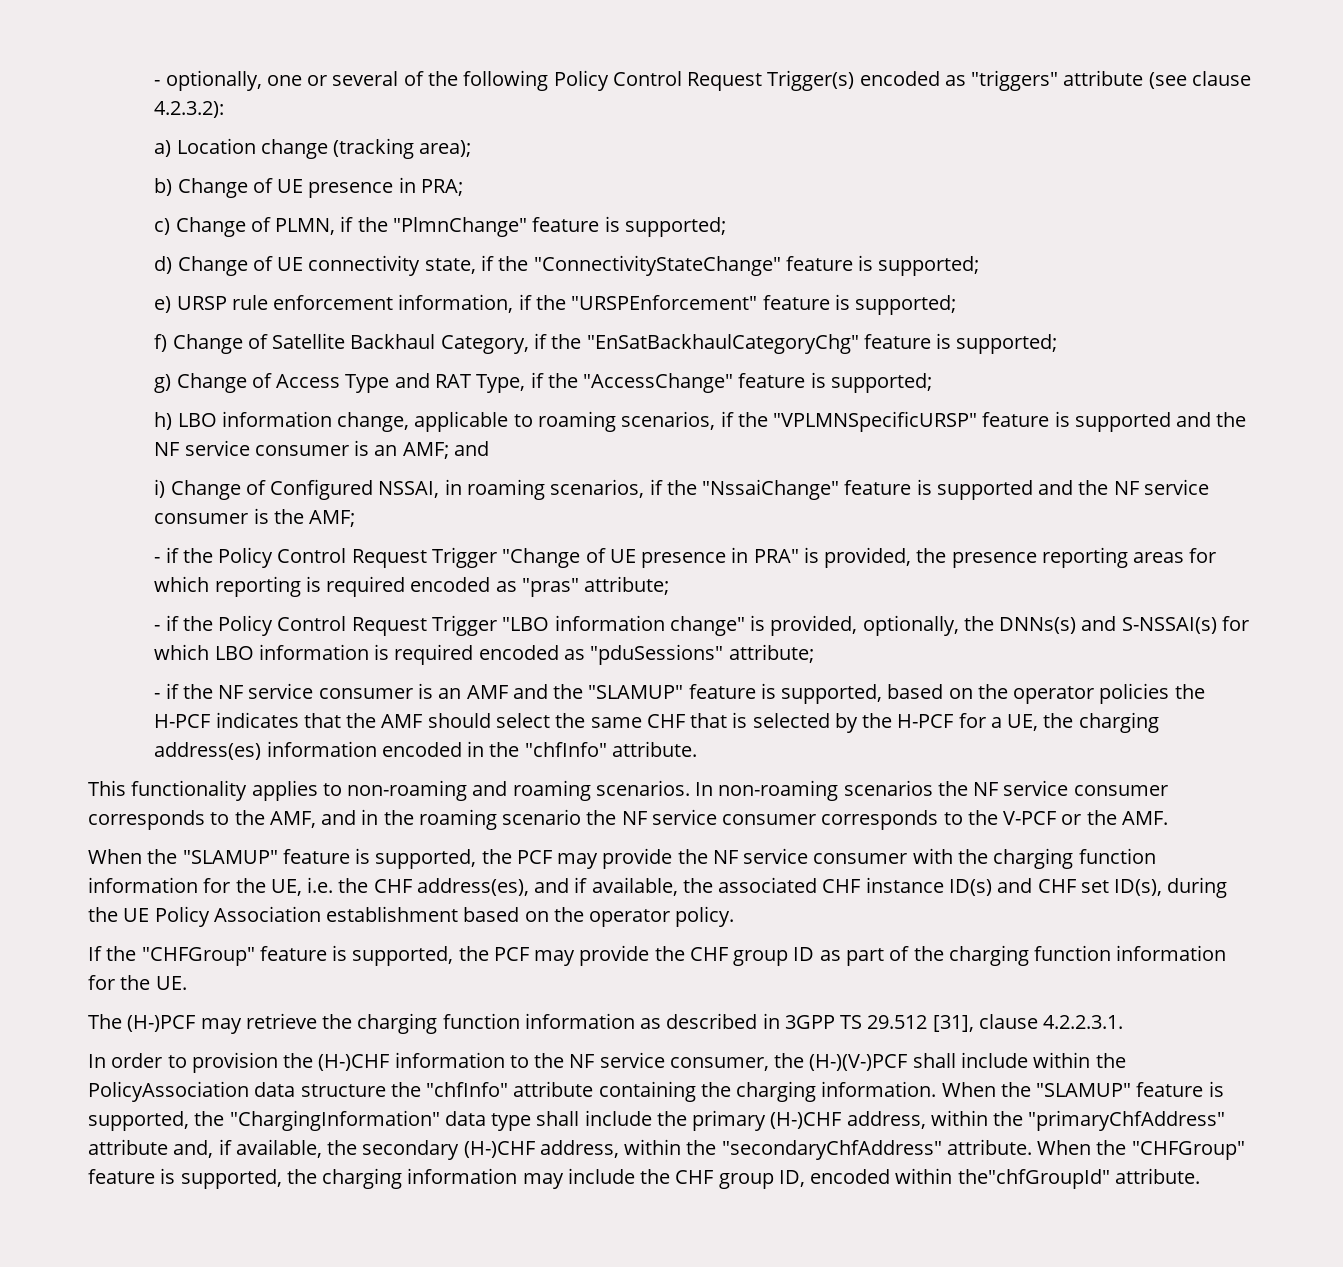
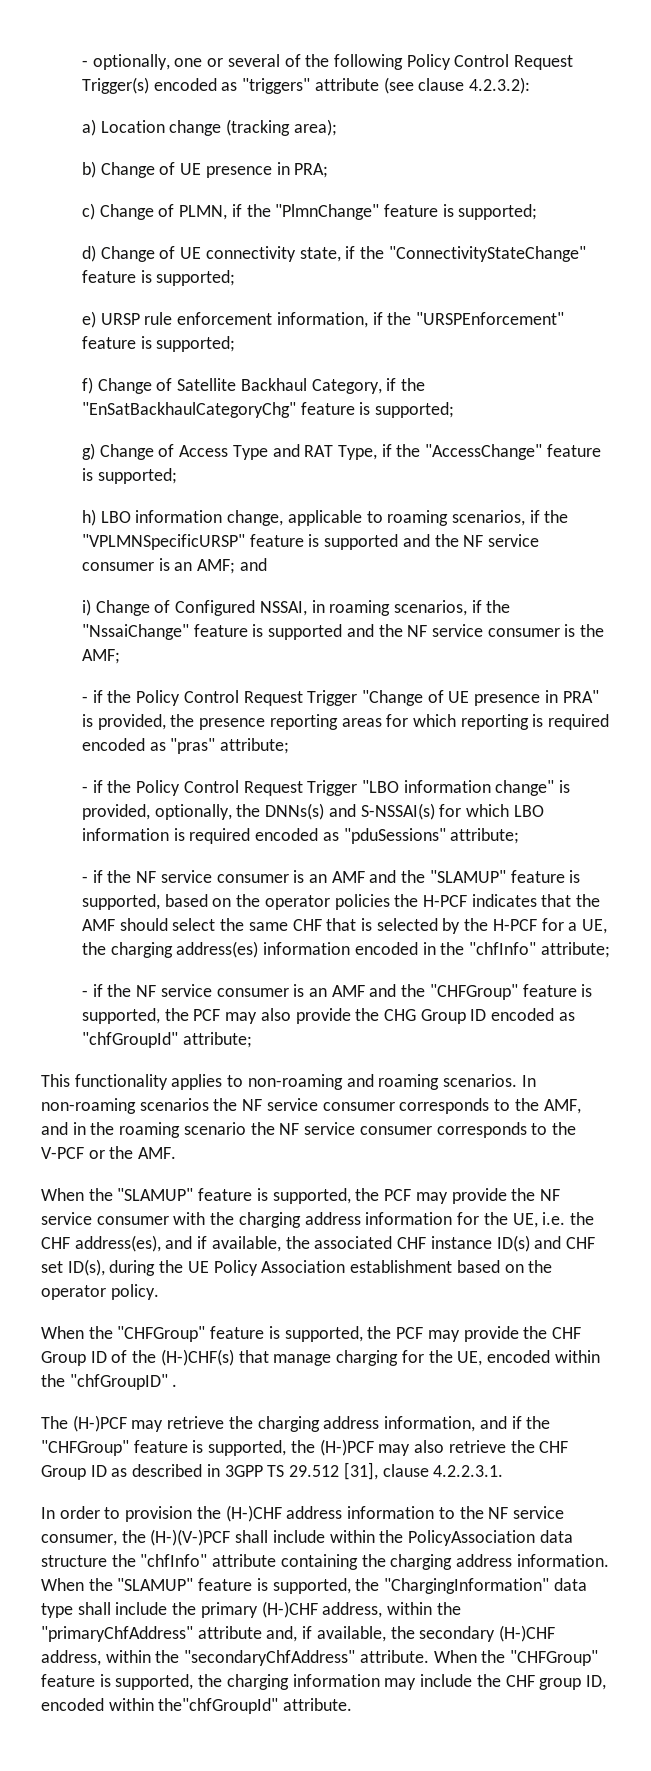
[611,741,697,757] attribute. -> [540,942,610,958] [81,984,593,1000] [81,1008,575,1024] [81,1032,252,1048] attribute; // - if the NF service consumer is an AMF and the "CHFGroup" feature is supported, the PCF may also provide the CHG Group ID encoded as "chfGroupId" attribute;
[1078,848,1156,864] function -> [304,1212,361,1225] address
[88,946,102,961] If -> [41,1326,84,1339] When
[733,945,1227,966] [88,975,187,990] group ID as part of the charging function information for the UE. -> [41,1349,600,1366] [41,1374,178,1390] Group ID of the (H-)CHF(s) that manage charging for the UE, encoded within the "chfGroupID" .
[442,1013,635,1029] function information -> [323,1416,551,1432] [41,1439,569,1456] [41,1465,107,1480] address information, and if the "CHFGroup" feature is supported, the (H-)PCF may also retrieve the CHF Group ID
(390, 1062) none -> [286,1506,343,1519] address
(817, 1091) none -> [456,1554,513,1567] address

